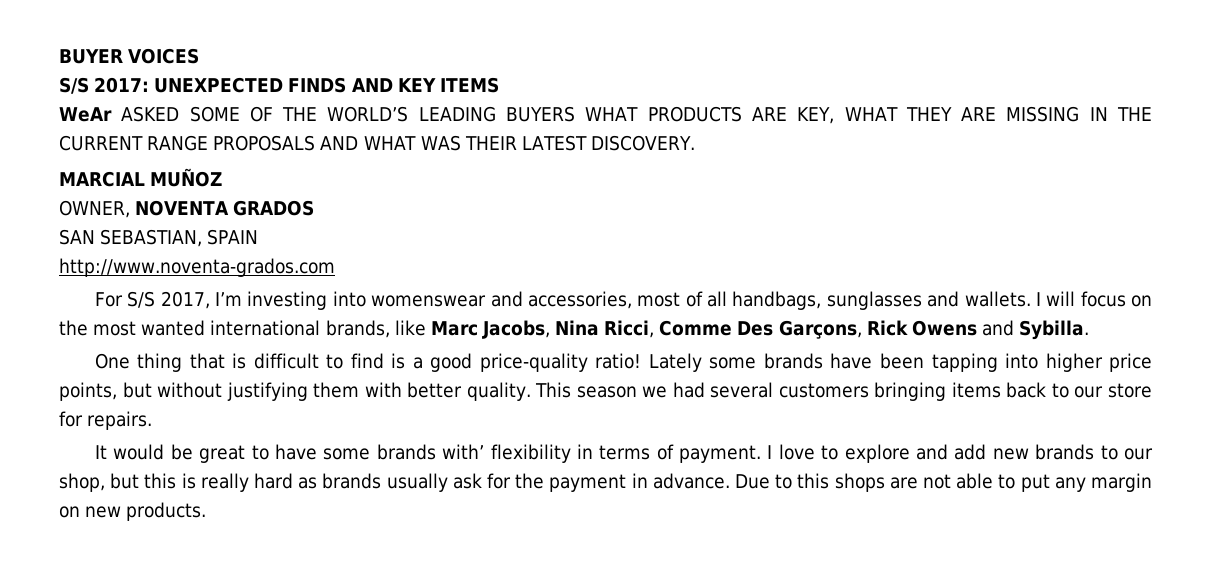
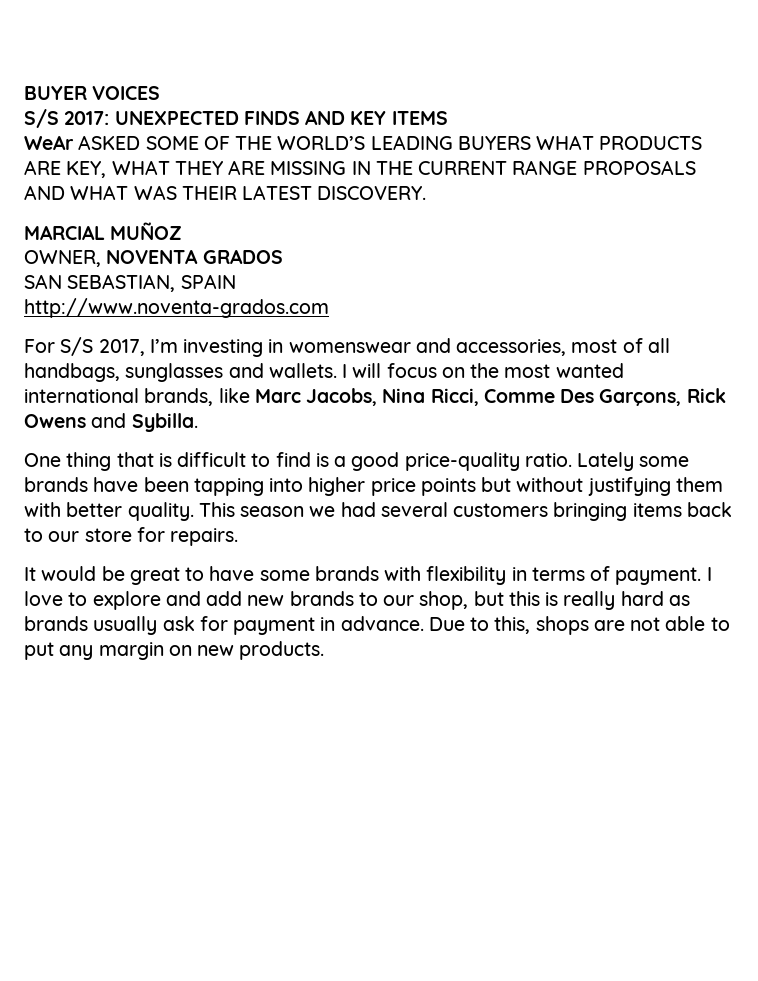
[332,291,366,307] into -> [268,339,284,353] in
[595,353,642,369] ratio! -> [524,453,572,467] ratio.
[59,382,117,401] points, -> [420,478,476,496] points
[442,444,485,459] with’ -> [384,566,422,581] with
[515,473,545,489] the -> (228, 623) none
[797,473,830,489] this -> [494,616,531,634] this,

